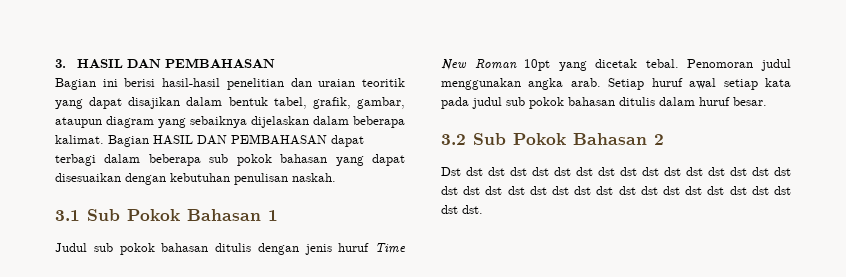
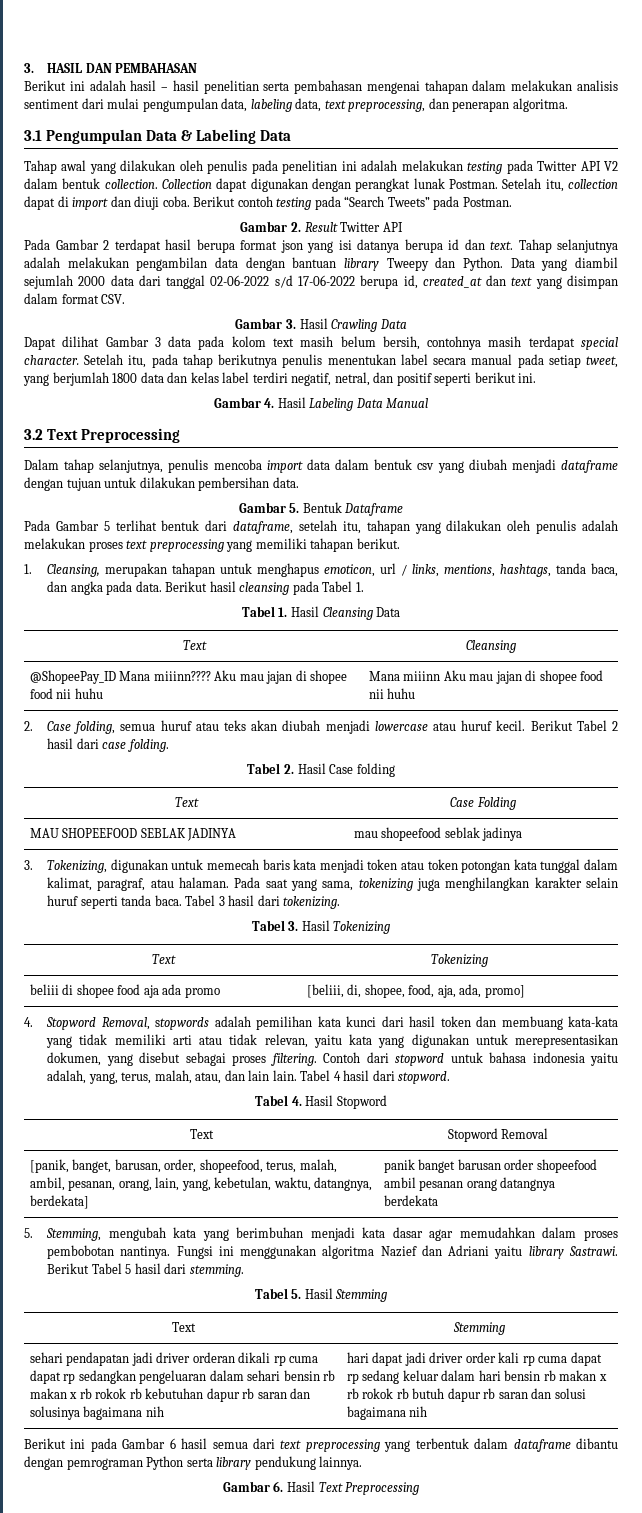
[55,78,405,90] [55,97,405,109] [55,116,405,128] [55,134,364,147] [55,154,405,166] [55,173,336,185] [55,209,278,221] [55,243,406,255] [441,59,791,71] [441,78,791,90] [441,97,767,109] [441,133,664,145] [441,167,791,176] [441,186,791,195] [441,205,483,214] Bagian ini berisi hasil-hasil penelitian dan uraian teoritik yang dapat disajikan dalam bentuk tabel, grafik, gambar, ataupun diagram yang sebaiknya dijelaskan dalam beberapa kalimat. Bagian HASIL DAN PEMBAHASAN dapat terbagi dalam beberapa sub pokok bahasan yang dapat disesuaikan dengan kebutuhan penulisan naskah. // 3.1 Sub Pokok Bahasan 1 // Judul sub pokok bahasan ditulis dengan jenis huruf Time New Roman 10pt yang dicetak tebal. Penomoran judul menggunakan angka arab. Setiap huruf awal setiap kata pada judul sub pokok bahasan ditulis dalam huruf besar. // 3.2 Sub Pokok Bahasan 2 // Dst dst dst dst dst dst dst dst dst dst dst dst dst dst dst dst dst dst dst dst dst dst dst dst dst dst dst dst dst dst dst dst dst dst. -> [24,80,618,94] [24,98,568,112] [24,129,292,144] [24,160,619,174] [24,178,618,192] [24,196,512,210] [240,221,403,232] [24,239,618,253] [24,257,618,271] [24,275,618,289] [24,293,126,304] [235,318,407,332] [24,336,618,350] [24,354,618,368] [23,372,537,386] [213,397,429,411] [24,428,181,443] [24,459,618,473] [24,477,299,491] [238,502,404,516] [24,520,618,534] [24,538,400,552] [24,563,618,577] [47,581,364,595] [241,606,401,620] [182,640,207,650] [465,640,516,653] [29,670,348,684] [29,688,103,699] [368,670,604,684] [368,688,416,699] [24,720,619,734] [47,738,169,752] [247,763,395,777] [175,797,199,807] [450,797,516,810] [29,828,237,841] [353,827,523,841] [24,859,618,873] [47,877,618,891] [47,895,341,909] [251,920,391,934] [151,954,176,964] [431,954,488,967] [29,984,220,998] [306,984,525,998] [24,1016,618,1030] [46,1034,618,1048] [47,1052,618,1066] [47,1070,451,1084] [255,1095,387,1109] [190,1129,214,1139] [447,1128,549,1142] [29,1159,337,1173] [29,1177,373,1191] [29,1195,89,1209] [383,1159,597,1173] [383,1177,556,1191] [383,1195,438,1206] [24,1227,618,1241] [47,1245,618,1259] [47,1263,244,1277] [254,1288,388,1302] [171,1322,196,1332] [453,1322,505,1335] [29,1352,319,1366] [29,1370,336,1384] [29,1388,311,1402] [29,1406,164,1420] [346,1352,602,1366] [346,1370,607,1384] [346,1388,586,1402] [346,1406,428,1420] [24,1438,619,1452] [24,1456,363,1470] [222,1481,420,1495] Berikut ini adalah hasil – hasil penelitian serta pembahasan mengenai tahapan dalam melakukan analisis sentiment dari mulai pengumpulan data, labeling data, text preprocessing, dan penerapan algoritma. // 3.1 Pengumpulan Data & Labeling Data // Tahap awal yang dilakukan oleh penulis pada penelitian ini adalah melakukan testing pada Twitter API V2 dalam bentuk collection. Collection dapat digunakan dengan perangkat lunak Postman. Setelah itu, collection dapat di import dan diuji coba. Berikut contoh testing pada “Search Tweets” pada Postman. // Gambar 2. Result Twitter API // Pada Gambar 2 terdapat hasil berupa format json yang isi datanya berupa id dan text. Tahap selanjutnya adalah melakukan pengambilan data dengan bantuan library Tweepy dan Python. Data yang diambil sejumlah 2000 data dari tanggal 02-06-2022 s/d 17-06-2022 berupa id, created_at dan text yang disimpan dalam format CSV. // Gambar 3. Hasil Crawling Data // Dapat dilihat Gambar 3 data pada kolom text masih belum bersih, contohnya masih terdapat special character. Setelah itu, pada tahap berikutnya penulis menentukan label secara manual pada setiap tweet, yang berjumlah 1800 data dan kelas label terdiri negatif, netral, dan positif seperti berikut ini. // Gambar 4. Hasil Labeling Data Manual // 3.2 Text Preprocessing // Dalam tahap selanjutnya, penulis mencoba import data dalam bentuk csv yang diubah menjadi dataframe dengan tujuan untuk dilakukan pembersihan data. // Gambar 5. Bentuk Dataframe // Pada Gambar 5 terlihat bentuk dari dataframe, setelah itu, tahapan yang dilakukan oleh penulis adalah melakukan proses text preprocessing yang memiliki tahapan berikut. // 1. Cleansing, merupakan tahapan untuk menghapus emoticon, url / links, mentions, hashtags, tanda baca, dan angka pada data. Berikut hasil cleansing pada Tabel 1. // Tabel 1. Hasil Cleansing Data // Text | Cleansing // @ShopeePay_ID Mana miiinn???? Aku mau jajan di shopee food nii huhu | Mana miiinn Aku mau jajan di shopee food nii huhu // 2. Case folding, semua huruf atau teks akan diubah menjadi lowercase atau huruf kecil. Berikut Tabel 2 hasil dari case folding. // Tabel 2. Hasil Case folding // Text | Case Folding // MAU SHOPEEFOOD SEBLAK JADINYA | mau shopeefood seblak jadinya // 3. Tokenizing, digunakan untuk memecah baris kata menjadi token atau token potongan kata tunggal dalam kalimat, paragraf, atau halaman. Pada saat yang sama, tokenizing juga menghilangkan karakter selain huruf seperti tanda baca. Tabel 3 hasil dari tokenizing. // Tabel 3. Hasil Tokenizing // Text | Tokenizing // beliii di shopee food aja ada promo | [beliii, di, shopee, food, aja, ada, promo] // 4. Stopword Removal, stopwords adalah pemilihan kata kunci dari hasil token dan membuang kata-kata yang tidak memiliki arti atau tidak relevan, yaitu kata yang digunakan untuk merepresentasikan dokumen, yang disebut sebagai proses filtering. Contoh dari stopword untuk bahasa indonesia yaitu adalah, yang, terus, malah, atau, dan lain lain. Tabel 4 hasil dari stopword. // Tabel 4. Hasil Stopword // Text | Stopword Removal // [panik, banget, barusan, order, shopeefood, terus, malah, ambil, pesanan, orang, lain, yang, kebetulan, waktu, datangnya, berdekata] | panik banget barusan order shopeefood ambil pesanan orang datangnya berdekata // 5. Stemming, mengubah kata yang berimbuhan menjadi kata dasar agar memudahkan dalam proses pembobotan nantinya. Fungsi ini menggunakan algoritma Nazief dan Adriani yaitu library Sastrawi. Berikut Tabel 5 hasil dari stemming. // Tabel 5. Hasil Stemming // Text | Stemming // sehari pendapatan jadi driver orderan dikali rp cuma dapat rp sedangkan pengeluaran dalam sehari bensin rb makan x rb rokok rb kebutuhan dapur rb saran dan solusinya bagaimana nih | hari dapat jadi driver order kali rp cuma dapat rp sedang keluar dalam hari bensin rb makan x rb rokok rb butuh dapur rb saran dan solusi bagaimana nih // Berikut ini pada Gambar 6 hasil semua dari text preprocessing yang terbentuk dalam dataframe dibantu dengan pemrograman Python serta library pendukung lainnya. // Gambar 6. Hasil Text Preprocessing

